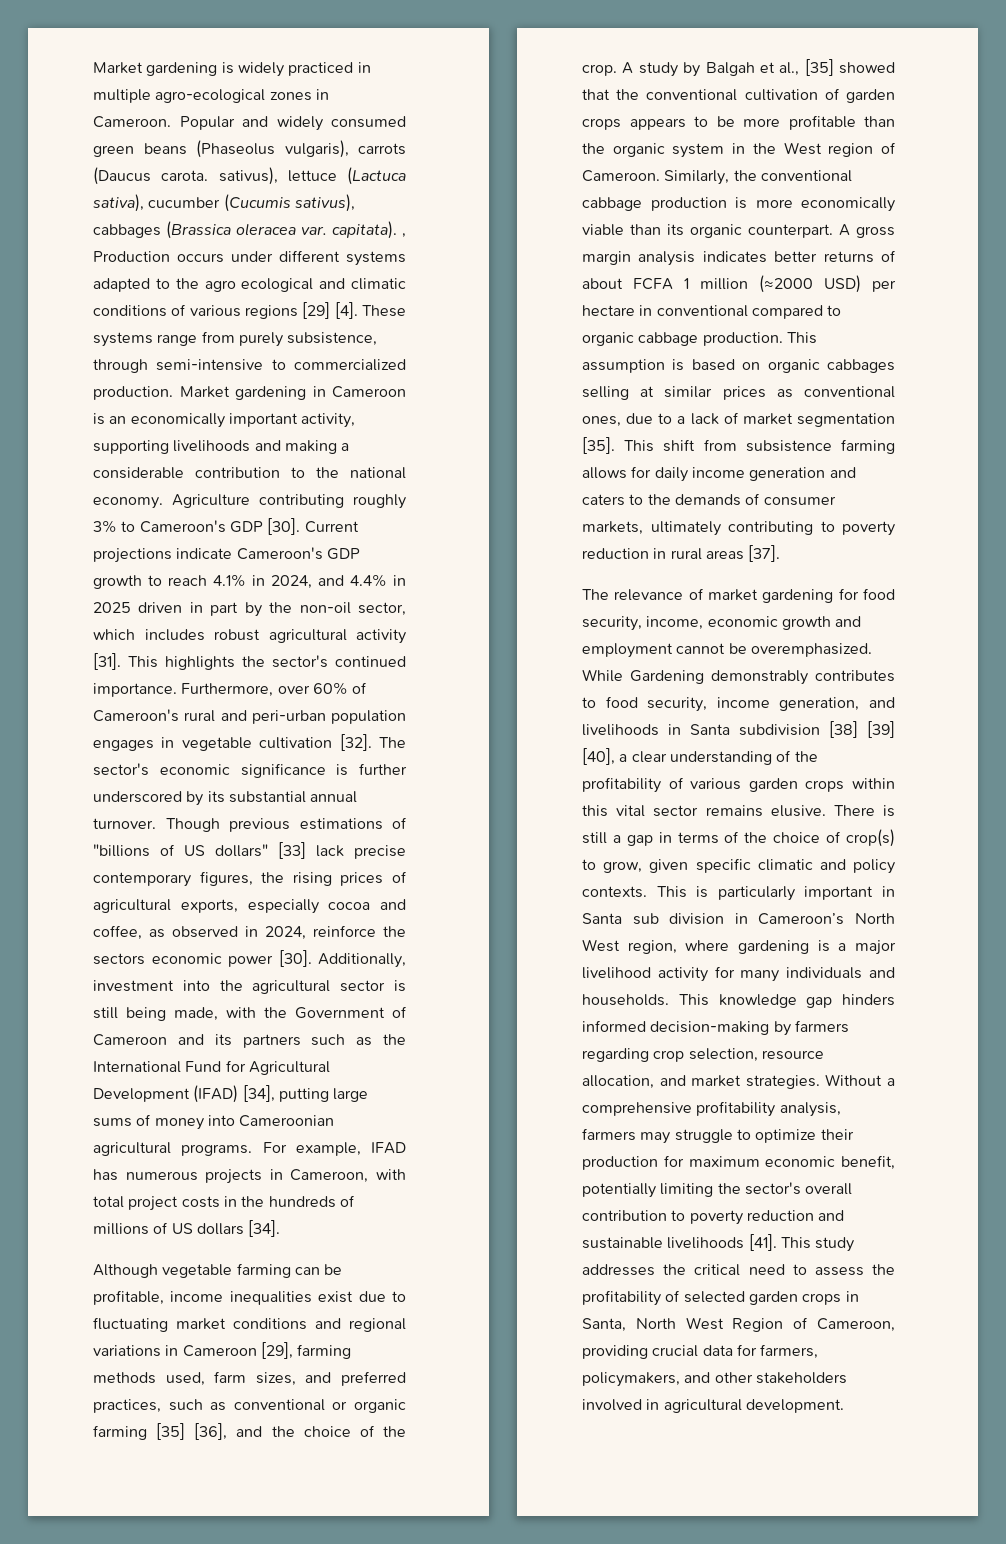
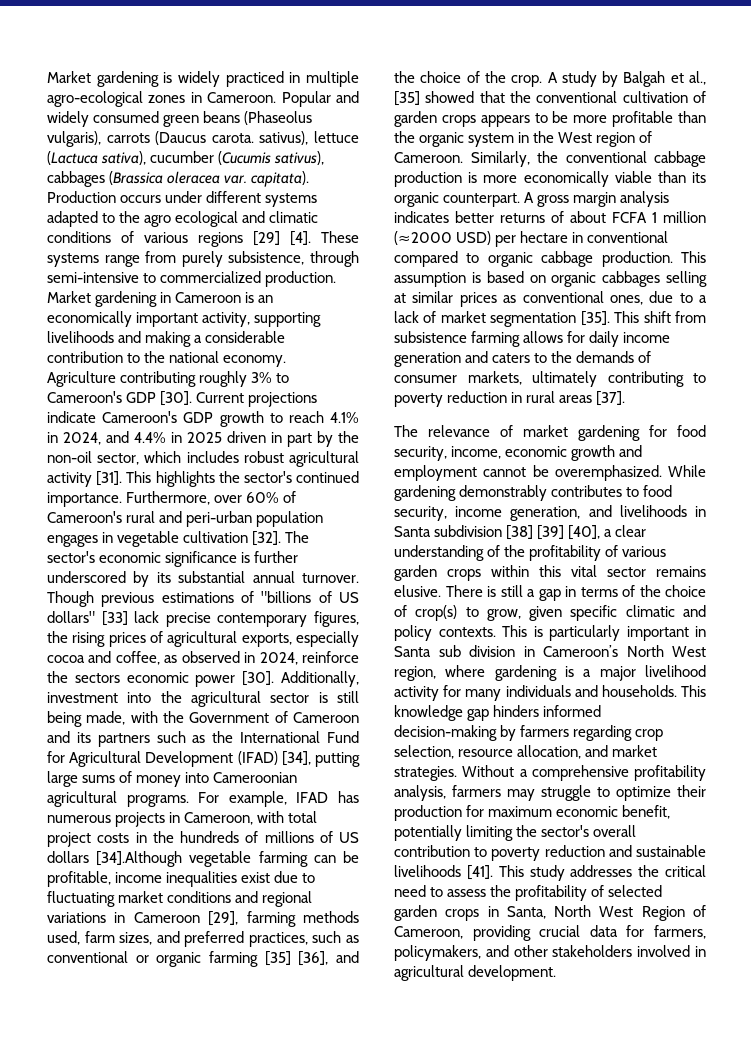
[402,233,406,238] , -> (310, 179) none
[248,1220,281,1237] [93,1264,158,1278] [34]. // Although -> [96,851,183,867] [34].Although
[630,670,704,684] Gardening -> [394,485,456,501] gardening

